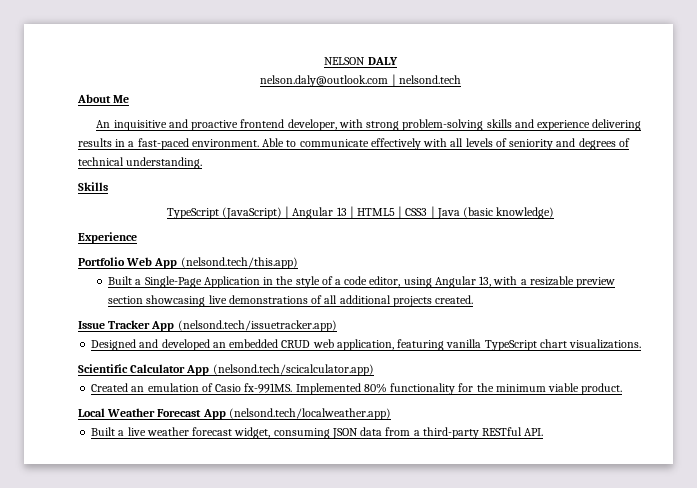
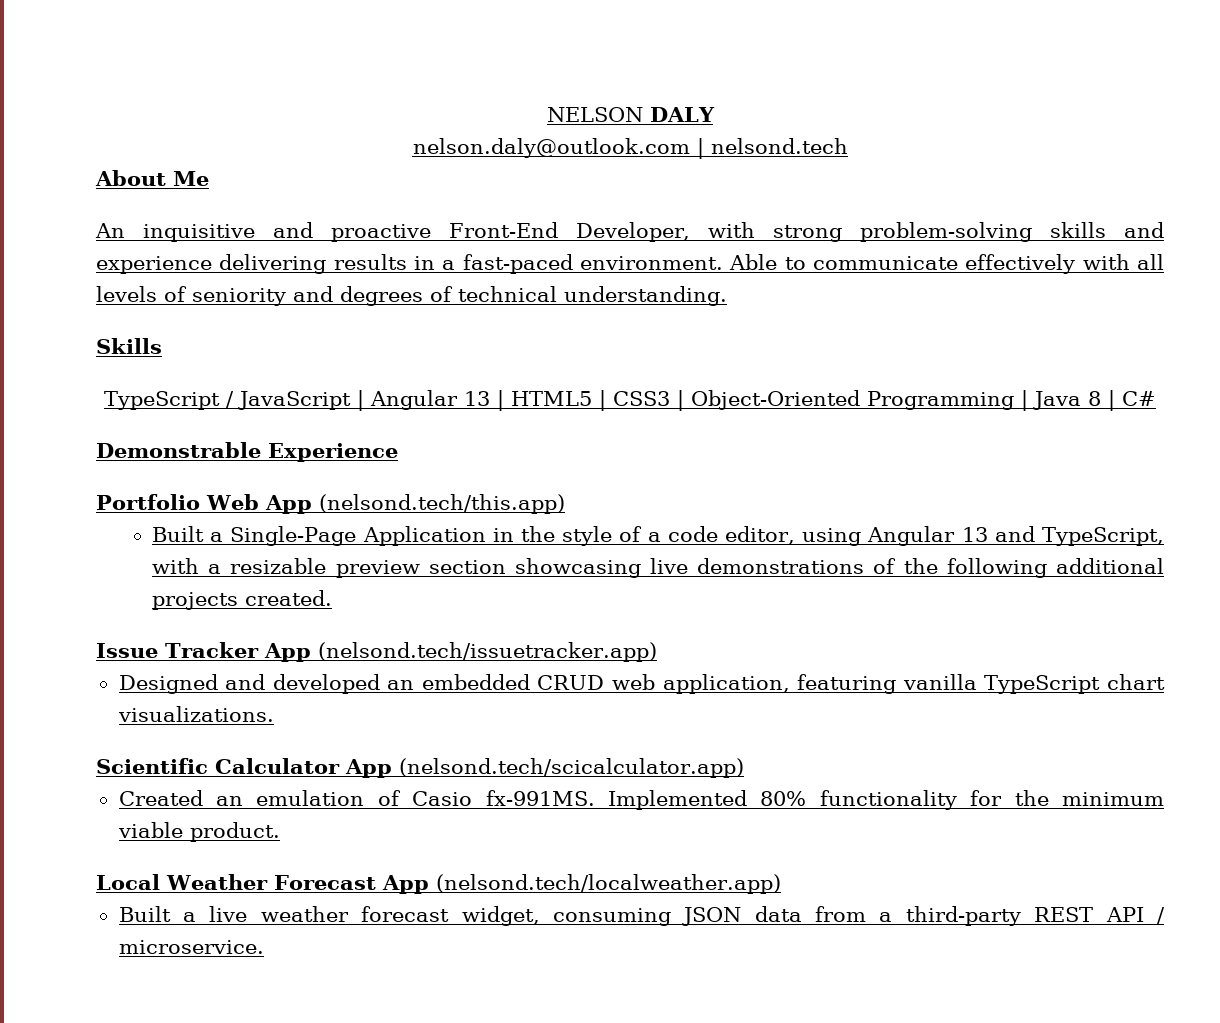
[240,119,337,131] frontend developer, -> [448,222,691,242] Front-End Developer,
[221,207,282,219] (JavaScript) -> [226,391,351,410] / JavaScript
[436,207,555,219] Java (basic knowledge) // -> [691,390,1156,411] [96,442,261,458] Object-Oriented Programming | Java 8 | C# // Demonstrable
[479,276,492,287] 13, -> [961,526,1165,546] 13 and TypeScript,
[324,295,338,304] all -> [903,558,1047,578] the following
[482,427,544,436] RESTful API. -> [1034,907,1166,924] [118,940,264,954] REST API / microservice.

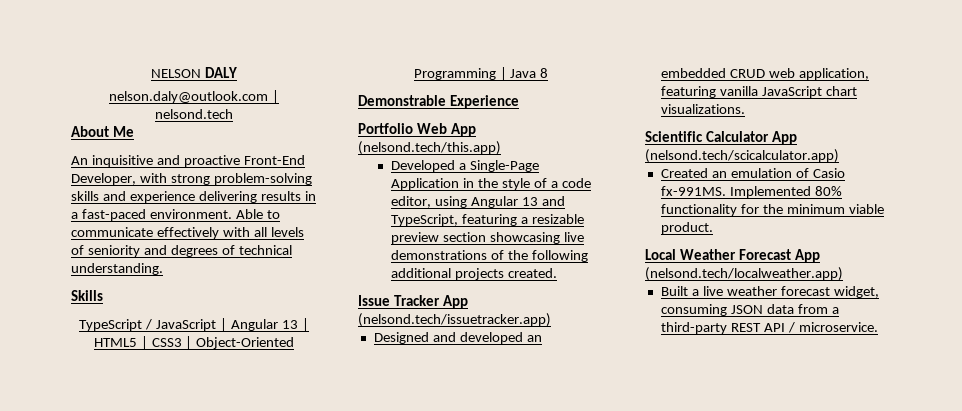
[1108,390,1156,411] | C# -> (549, 73) none
[152,526,205,542] Built -> [391,160,456,172] Developed
[152,558,200,574] with -> [462,214,518,226] featuring
[984,675,1101,694] TypeScript -> [761,86,822,98] JavaScript

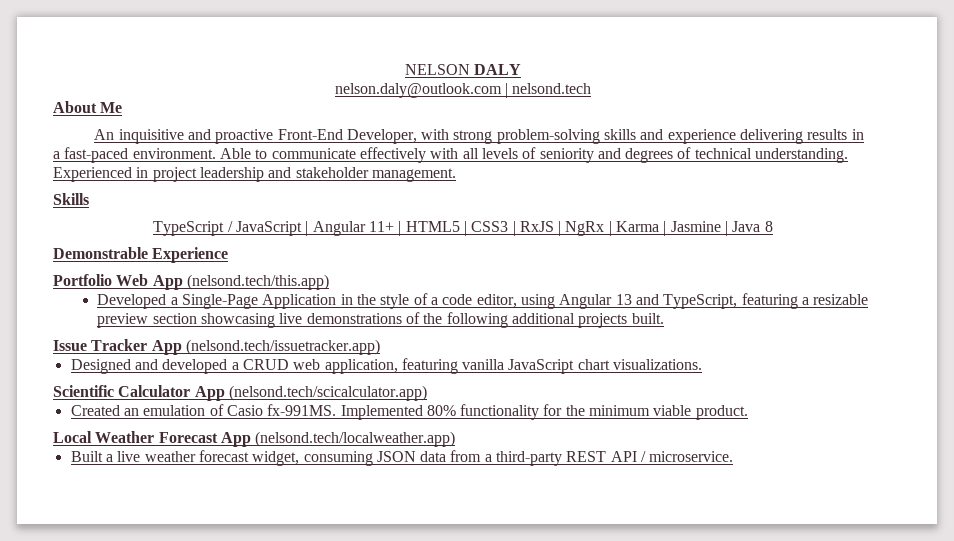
(163, 269) none -> [53,167,456,182] Experienced in project leadership and stakeholder management.
[281,320,298,329] 13 -> [368,221,394,232] 11+
[196,337,295,349] [413,68,496,80] Object-Oriented Programming -> [519,221,721,236] RxJS | NgRx | Karma | Jasmine
[507,268,557,278] created. -> [631,313,664,324] built.
[526,335,542,342] [660,68,726,78] an embedded -> [231,362,239,370] a

